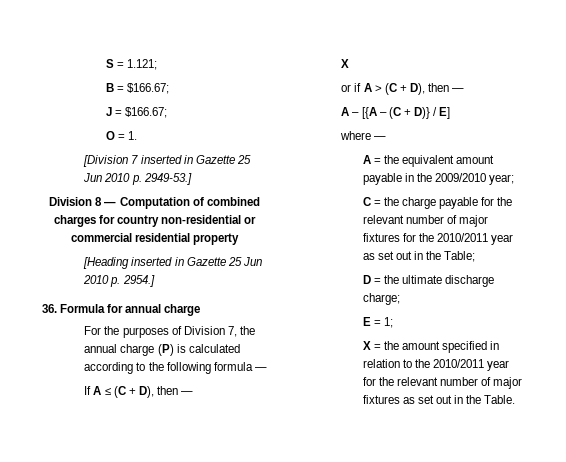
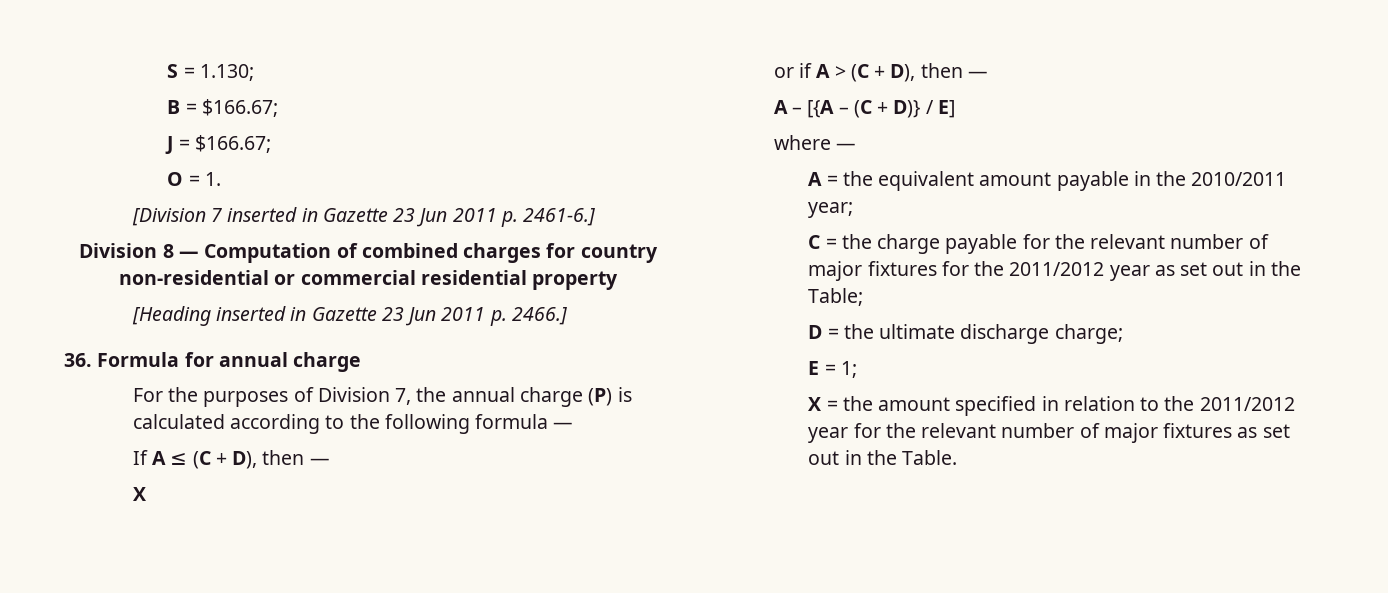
[126,59,157,70] 1.121; -> [199,64,254,81] 1.130;
[236,155,251,164] [83,173,192,185] 25 Jun 2010 p. 2949-53.] -> [393,208,596,227] 23 Jun 2011 p. 2461-6.]
[227,257,262,266] [83,275,155,287] 25 Jun 2010 p. 2954.] -> [381,307,567,326] 23 Jun 2011 p. 2466.]
[434,173,486,182] 2009/2010 -> [1191,172,1287,186] 2010/2011
[436,233,488,242] 2010/2011 -> [1009,262,1105,276] 2011/2012
[432,359,484,368] 2010/2011 -> [1199,397,1295,411] 2011/2012

